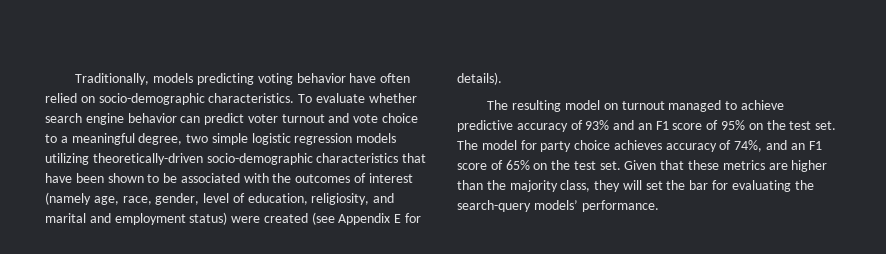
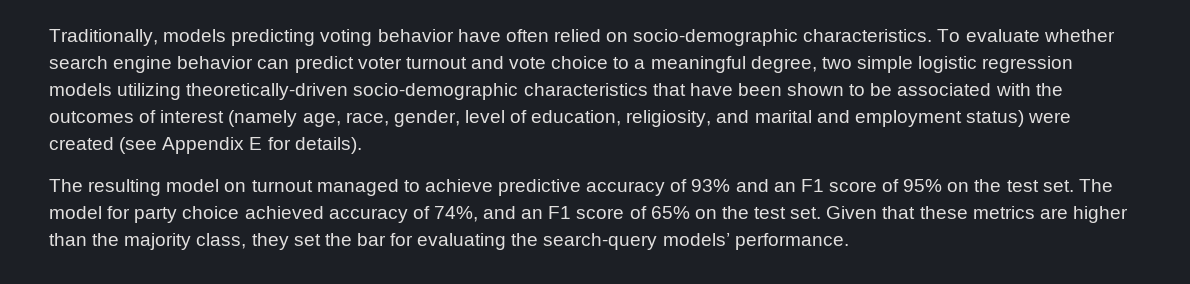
[613,140,662,150] achieves -> [244,206,324,219] achieved
[622,180,642,190] will -> (289, 241) none

